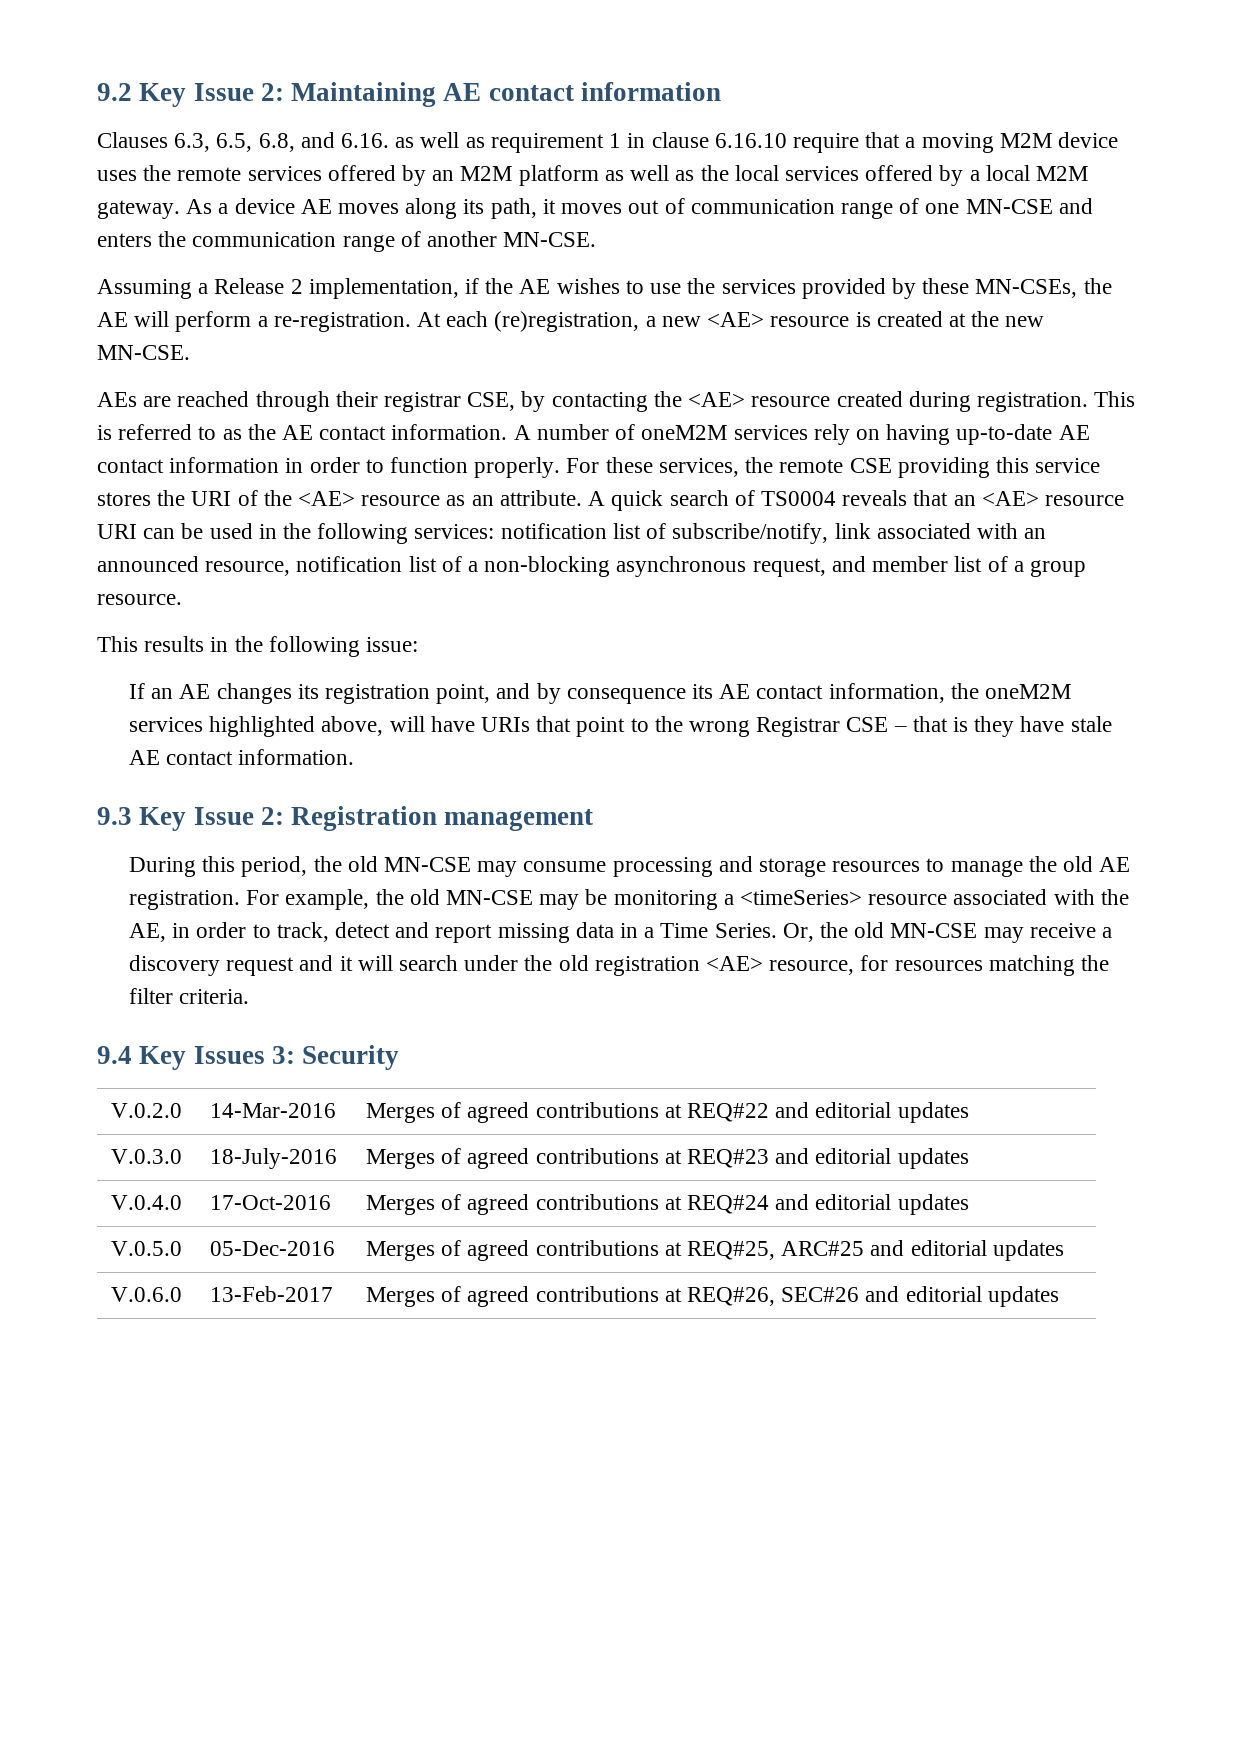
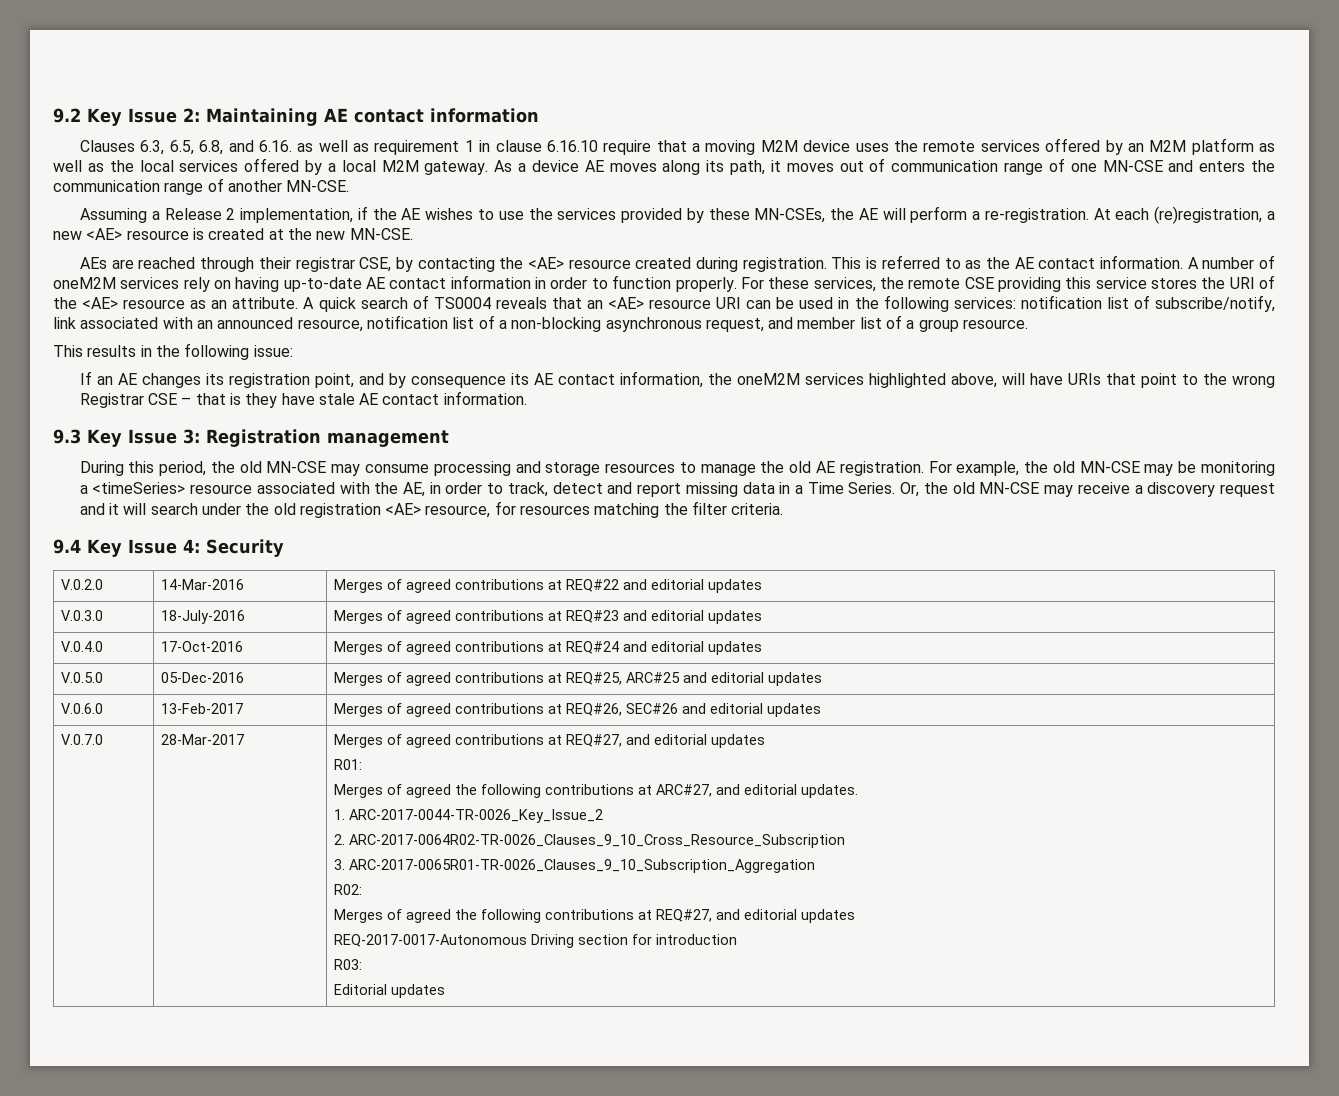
[260,807,284,825] 2: -> [183,429,200,444] 3:
[193,1046,295,1064] Issues 3: -> [128,539,200,554] Issue 4:
(1059, 1296) none -> [60,734,103,745] [160,734,244,745] [333,734,765,748] [333,759,362,770] [333,784,858,798] [333,809,603,823] [333,834,845,848] [333,859,815,873] [333,884,362,895] [333,909,855,923] [333,934,737,948] [333,959,362,970] [333,984,445,998] // V.0.7.0 | 28-Mar-2017 | Merges of agreed contributions at REQ#27, and editorial updates // R01: // Merges of agreed the following contributions at ARC#27, and editorial updates. // 1. ARC-2017-0044-TR-0026_Key_Issue_2 // 2. ARC-2017-0064R02-TR-0026_Clauses_9_10_Cross_Resource_Subscription // 3. ARC-2017-0065R01-TR-0026_Clauses_9_10_Subscription_Aggregation // R02: // Merges of agreed the following contributions at REQ#27, and editorial updates // REQ-2017-0017-Autonomous Driving section for introduction // R03: // Editorial updates

